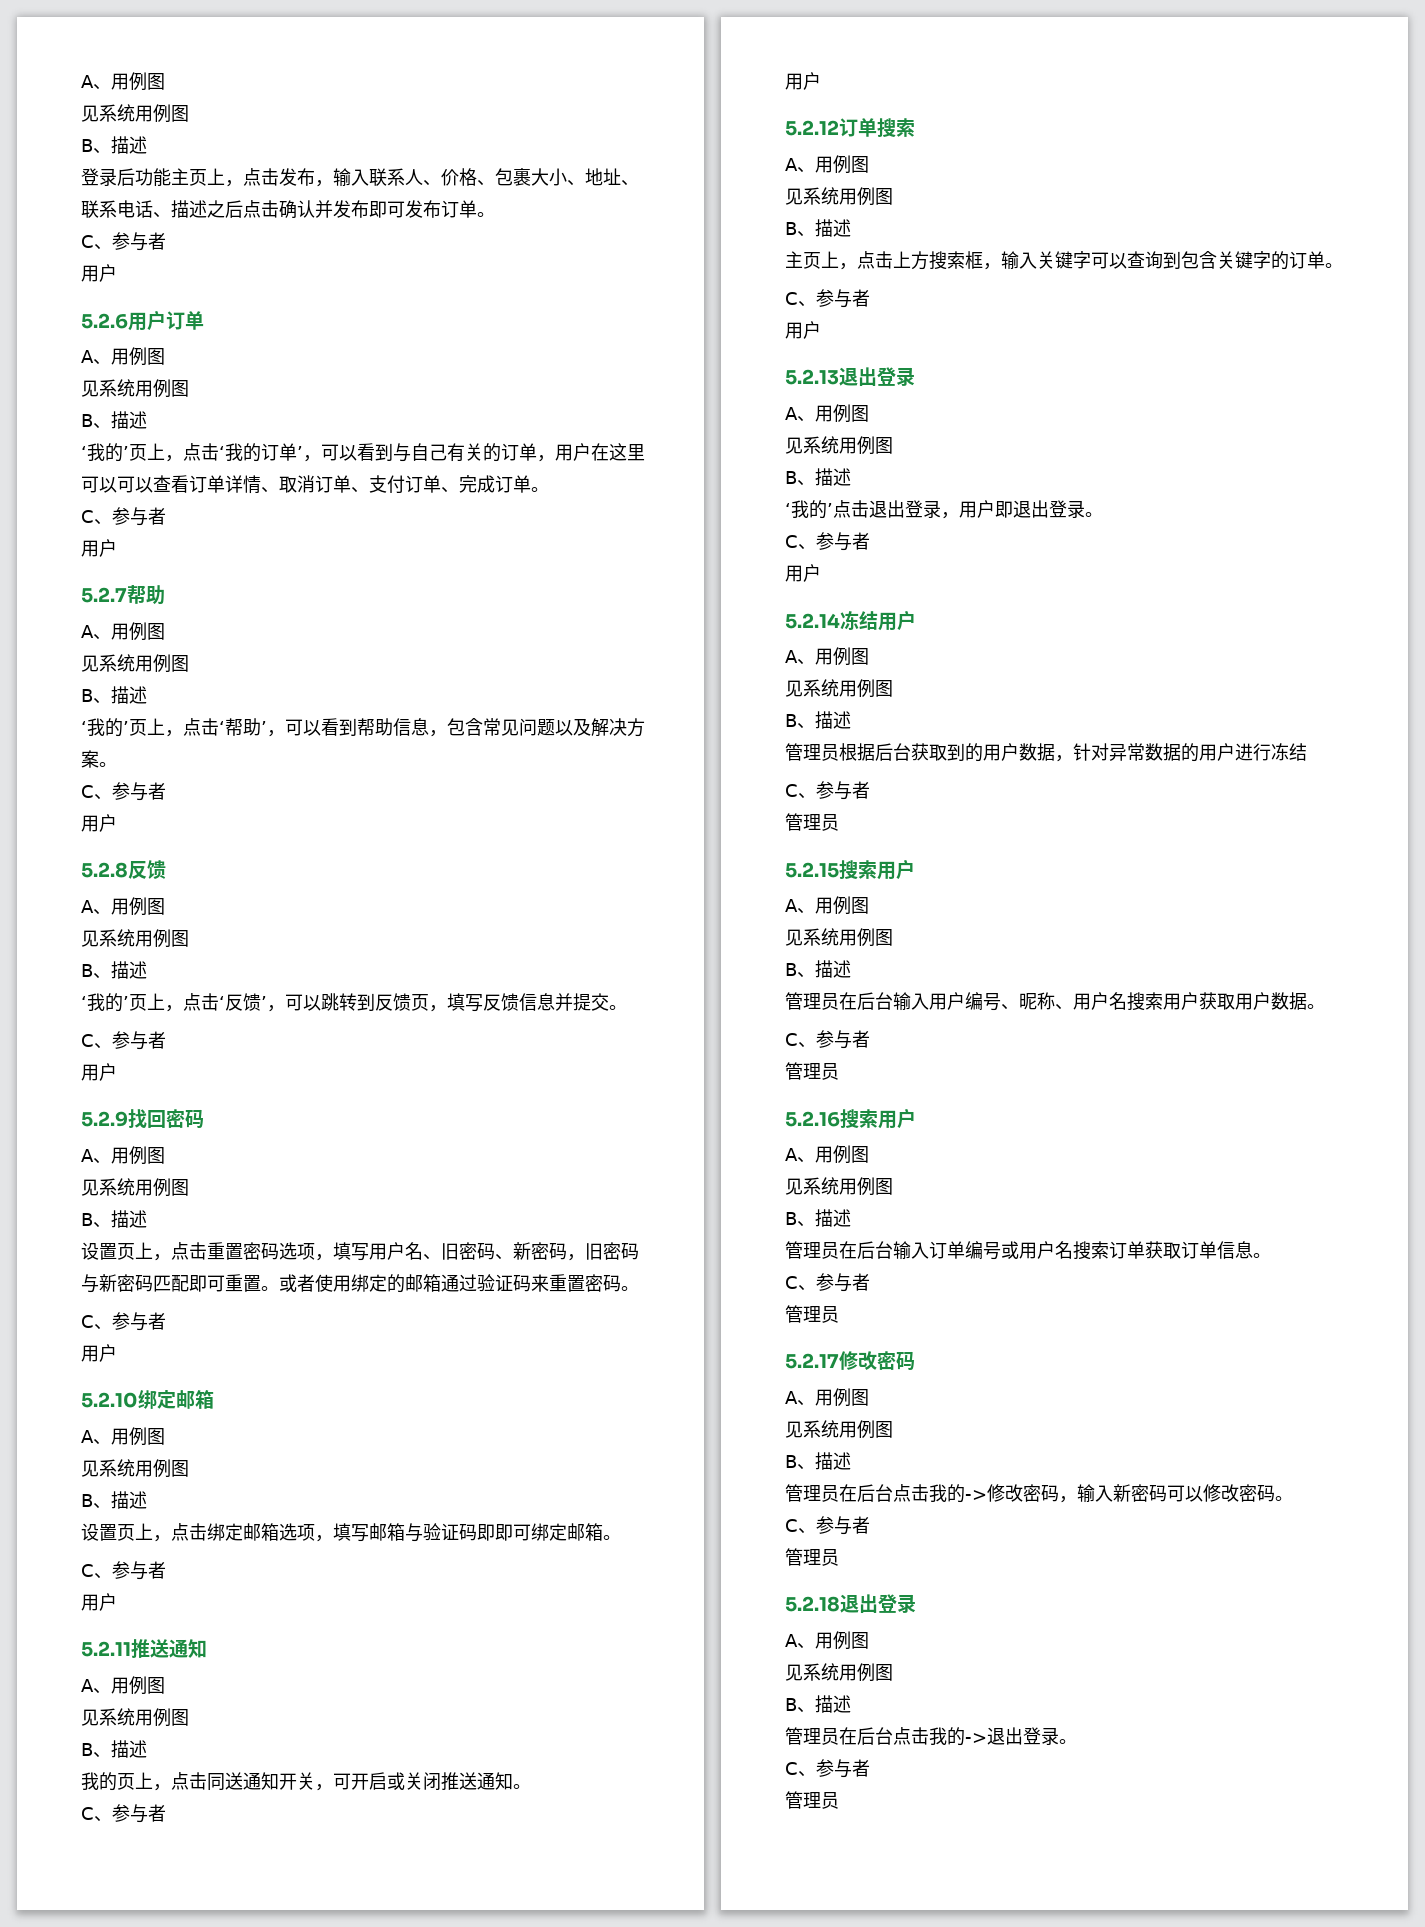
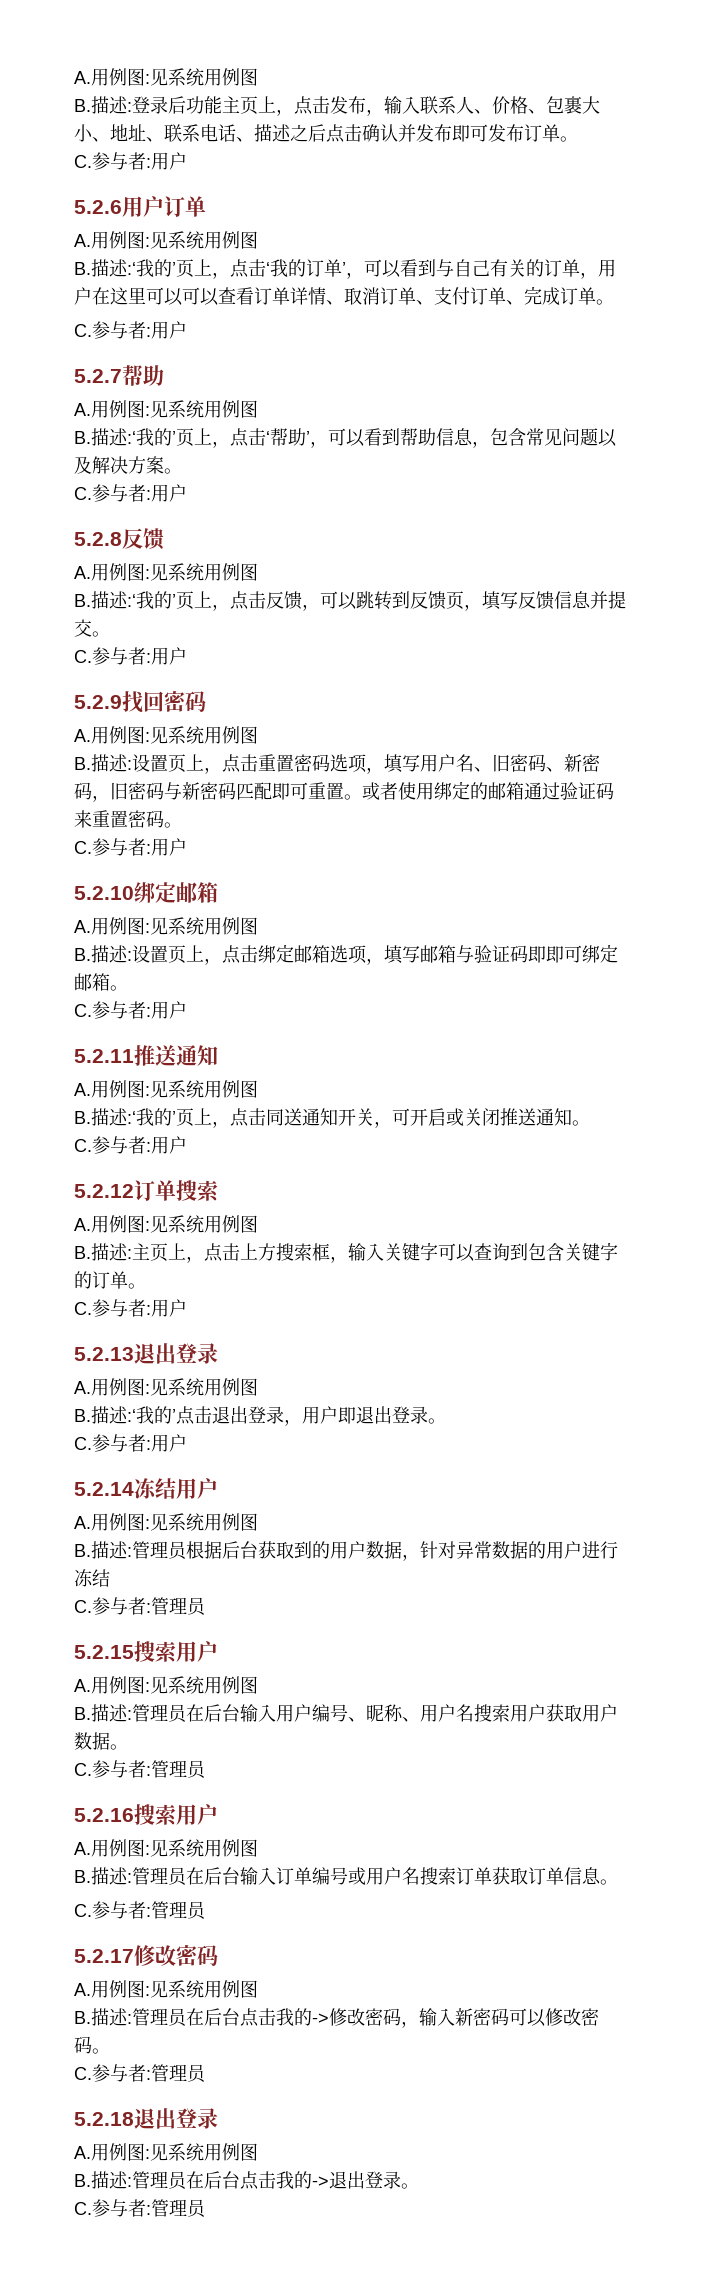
[81,72,165,91] [81,104,189,123] [81,136,147,154] A、用例图 // 见系统用例图 // B、描述 // -> [74,68,258,86] [74,96,132,114] A.用例图:见系统用例图 // B.描述:
[81,232,166,251] C、参与者 // -> [74,152,151,170] C.参与者:
[81,347,165,366] [81,379,189,398] [81,411,147,429] [81,446,87,459] A、用例图 // 见系统用例图 // B、描述 // ‘ -> [74,231,258,249] [74,259,136,277] A.用例图:见系统用例图 // B.描述:‘
[81,507,166,526] C、参与者 // -> [74,321,151,339] C.参与者:
[81,622,165,641] [81,654,189,673] [81,686,147,704] [81,721,87,734] A、用例图 // 见系统用例图 // B、描述 // ‘ -> [74,400,258,418] [74,428,136,446] A.用例图:见系统用例图 // B.描述:‘
[81,782,166,801] C、参与者 // -> [74,484,151,502] C.参与者:
[81,897,165,916] [81,929,189,948] [81,961,147,979] [81,993,267,1012] A、用例图 // 见系统用例图 // B、描述 // ‘我的’页上，点击‘反馈’ -> [74,563,258,581] [74,591,302,611] A.用例图:见系统用例图 // B.描述:‘我的’页上，点击反馈
[81,1031,166,1050] C、参与者 // -> [74,647,151,665] C.参与者:
[81,1146,165,1165] [81,1178,189,1197] [81,1210,147,1228] A、用例图 // 见系统用例图 // B、描述 // -> [74,726,258,744] [74,754,132,772] A.用例图:见系统用例图 // B.描述:
[81,1312,166,1331] C、参与者 // -> [74,838,151,856] C.参与者:
[81,1427,165,1446] [81,1459,189,1478] [81,1491,147,1509] A、用例图 // 见系统用例图 // B、描述 // -> [74,917,258,935] [74,945,132,963] A.用例图:见系统用例图 // B.描述:
[81,1561,166,1580] C、参与者 // -> [74,1001,151,1019] C.参与者:
[81,1676,165,1695] [81,1708,189,1727] [81,1740,147,1758] [81,1772,117,1791] A、用例图 // 见系统用例图 // B、描述 // 我的 -> [74,1080,258,1098] [74,1108,176,1126] A.用例图:见系统用例图 // B.描述:‘我的’
[81,1804,166,1823] C、参与者 // -> [74,1136,151,1154] C.参与者:
[785,155,869,174] [785,187,893,206] [785,219,851,237] A、用例图 // 见系统用例图 // B、描述 // -> [74,1215,258,1233] [74,1243,132,1261] A.用例图:见系统用例图 // B.描述:
[785,289,870,308] C、参与者 // -> [74,1299,151,1317] C.参与者:
[785,404,869,423] [785,436,893,455] [785,468,851,486] [785,503,791,516] A、用例图 // 见系统用例图 // B、描述 // ‘ -> [74,1378,258,1396] [74,1406,136,1424] A.用例图:见系统用例图 // B.描述:‘
[785,532,870,551] C、参与者 // -> [74,1434,151,1452] C.参与者:
[785,647,869,666] [785,679,893,698] [785,711,851,729] A、用例图 // 见系统用例图 // B、描述 // -> [74,1513,258,1531] [74,1541,132,1559] A.用例图:见系统用例图 // B.描述:
[785,781,870,800] C、参与者 // -> [74,1597,151,1615] C.参与者:
[785,896,869,915] [785,928,893,947] [785,960,851,978] A、用例图 // 见系统用例图 // B、描述 // -> [74,1676,258,1694] [74,1704,132,1722] A.用例图:见系统用例图 // B.描述:
[785,1030,870,1049] C、参与者 // -> [74,1760,151,1778] C.参与者:
[785,1145,869,1164] [785,1177,893,1196] [785,1209,851,1227] A、用例图 // 见系统用例图 // B、描述 // -> [74,1839,258,1857] [74,1867,132,1885] A.用例图:见系统用例图 // B.描述:
[785,1273,870,1292] C、参与者 // -> [74,1901,151,1919] C.参与者:
[785,1388,869,1407] [785,1420,893,1439] [785,1452,851,1470] A、用例图 // 见系统用例图 // B、描述 // -> [74,1980,258,1998] [74,2008,132,2026] A.用例图:见系统用例图 // B.描述:
[785,1516,870,1535] C、参与者 // -> [74,2064,151,2082] C.参与者:
[785,1631,869,1650] [785,1663,893,1682] [785,1695,851,1713] A、用例图 // 见系统用例图 // B、描述 // -> [74,2143,258,2161] [74,2171,132,2189] A.用例图:见系统用例图 // B.描述:
[785,1759,870,1778] C、参与者 // -> [74,2199,151,2217] C.参与者:

